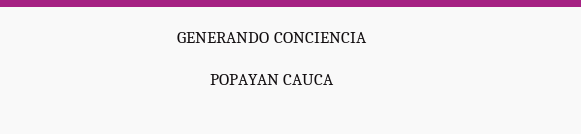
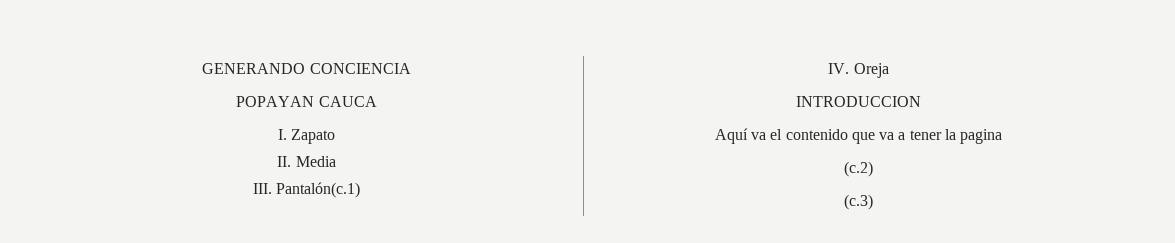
(335, 79) none -> [277,129,336,144] [277,156,336,167] [252,182,361,198] [828,63,889,78] [796,96,921,107] [714,128,1003,144] [844,161,873,177] [844,194,873,210] // I. Zapato // II. Media // III. Pantalón(c.1) // IV. Oreja // INTRODUCCION // Aquí va el contenido que va a tener la pagina // (c.2) // (c.3)

